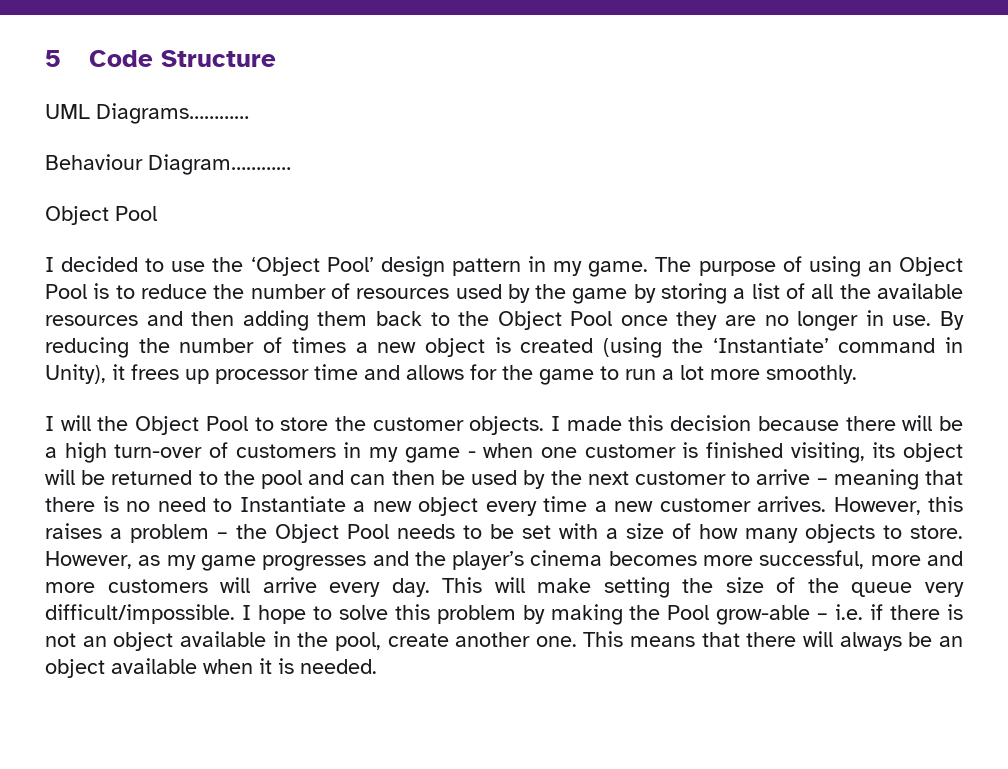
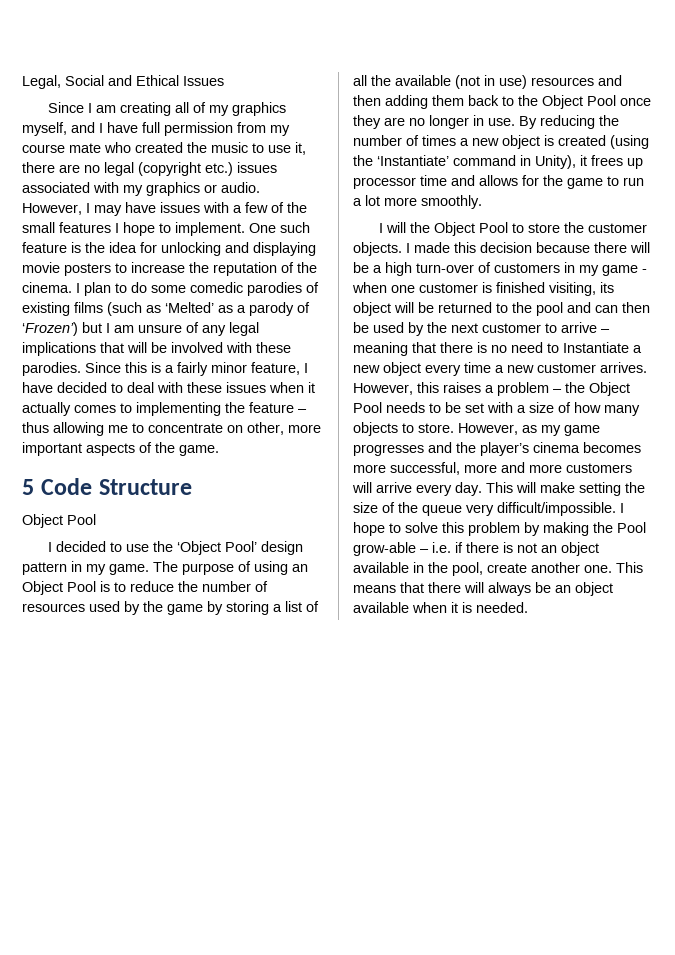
(45, 58) none -> [22,75,224,89] [48,102,287,116] [22,122,290,136] [22,142,306,155] [22,162,277,176] [22,182,260,196] [22,202,307,216] [22,222,310,236] [22,242,316,256] [22,262,317,276] [22,282,319,296] [22,302,310,316] [22,322,259,336] [22,342,291,356] [22,362,308,376] [22,382,315,393] [22,402,307,416] [22,422,321,436] [22,442,219,456] Legal, Social and Ethical Issues // Since I am creating all of my graphics myself, and I have full permission from my course mate who created the music to use it, there are no legal (copyright etc.) issues associated with my graphics or audio. However, I may have issues with a few of the small features I hope to implement. One such feature is the idea for unlocking and displaying movie posters to increase the reputation of the cinema. I plan to do some comedic parodies of existing films (such as ‘Melted’ as a parody of ‘Frozen’) but I am unsure of any legal implications that will be involved with these parodies. Since this is a fairly minor feature, I have decided to deal with these issues when it actually comes to implementing the feature – thus allowing me to concentrate on other, more important aspects of the game. //
[45,103,249,124] [45,154,291,175] // UML Diagrams………… // Behaviour Diagram………… -> (192, 487) none
(963, 291) none -> [455,75,527,89] (not in use)

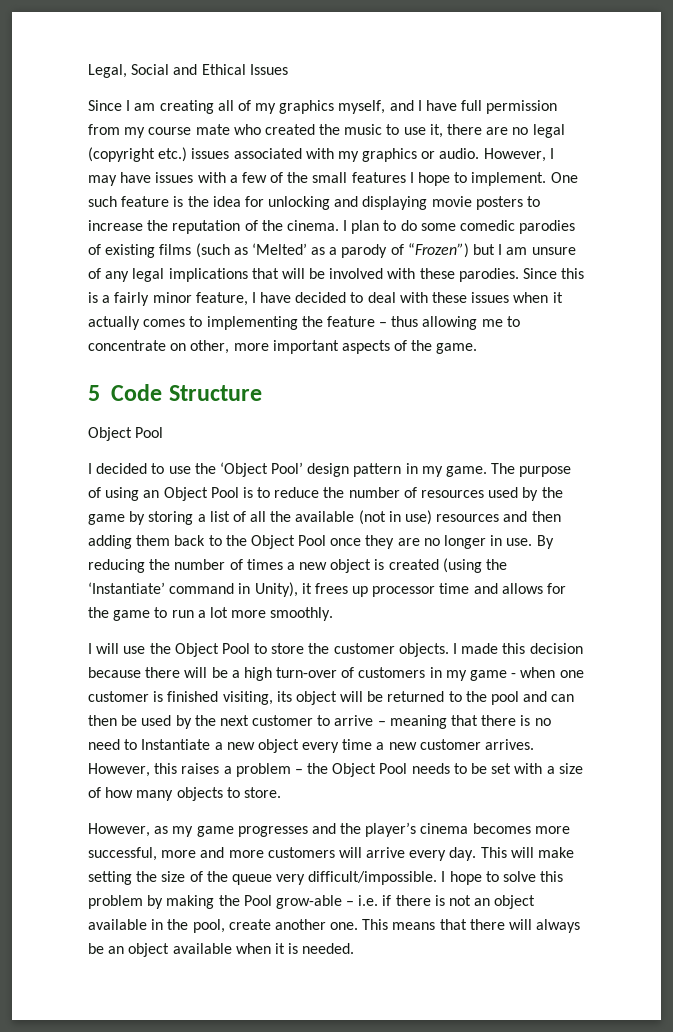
[22,322,78,336] ‘Frozen’) -> [407,243,469,258] “Frozen”)
(407, 227) none -> [123,646,146,654] use
(454, 428) none -> (281, 792) //

